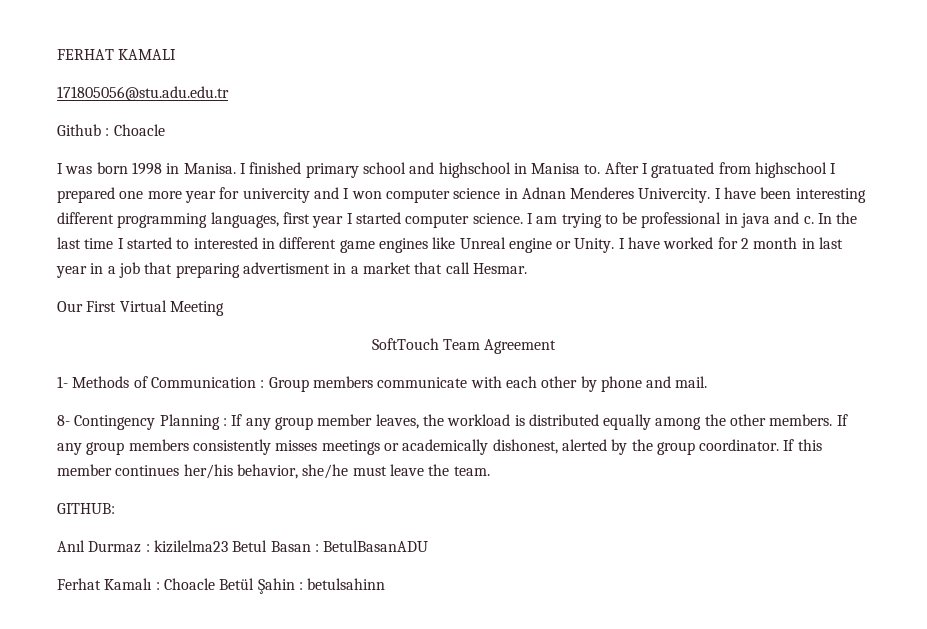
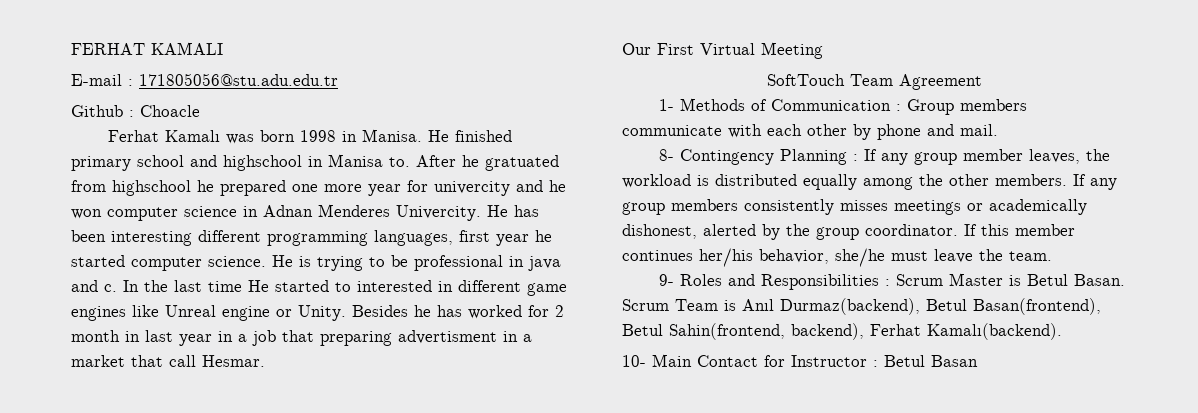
(177, 54) none -> [71,74,133,86] E-mail :
[57,163,63,174] I -> [107,130,220,142] Ferhat Kamalı
[239,163,246,174] I -> [427,130,449,142] He
[642,163,649,174] I -> [462,155,479,167] he
[830,163,837,174] I -> [197,180,214,192] he
[343,188,350,199] I -> [549,180,566,192] he
[714,187,757,199] I have -> [487,205,539,217] He has
[346,213,353,224] I -> [535,230,552,242] he
[526,213,558,224] I am -> [272,255,311,267] He is
[117,238,124,249] I -> [248,280,269,292] He
[618,237,661,249] I have -> [352,305,462,317] Besides he has
[57,503,115,514] [57,540,429,553] [57,578,386,594] GITHUB: // Anıl Durmaz : kizilelma23 Betul Basan : BetulBasanADU // Ferhat Kamalı : Choacle Betül Şahin : betulsahinn -> [658,273,1125,290] [622,298,1101,315] [622,323,1062,340] [622,354,978,367] 9- Roles and Responsibilities : Scrum Master is Betul Basan. Scrum Team is Anıl Durmaz(backend), Betul Basan(frontend), Betul Sahin(frontend, backend), Ferhat Kamalı(backend). // 10- Main Contact for Instructor : Betul Basan

